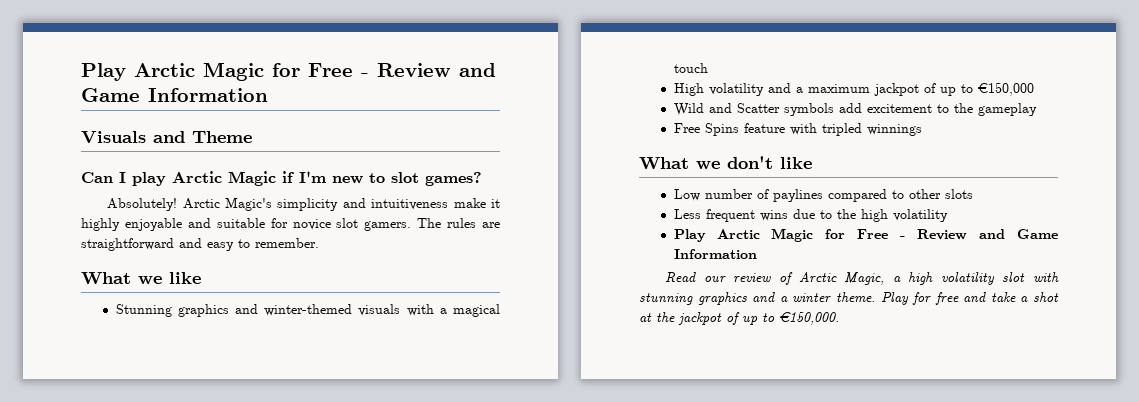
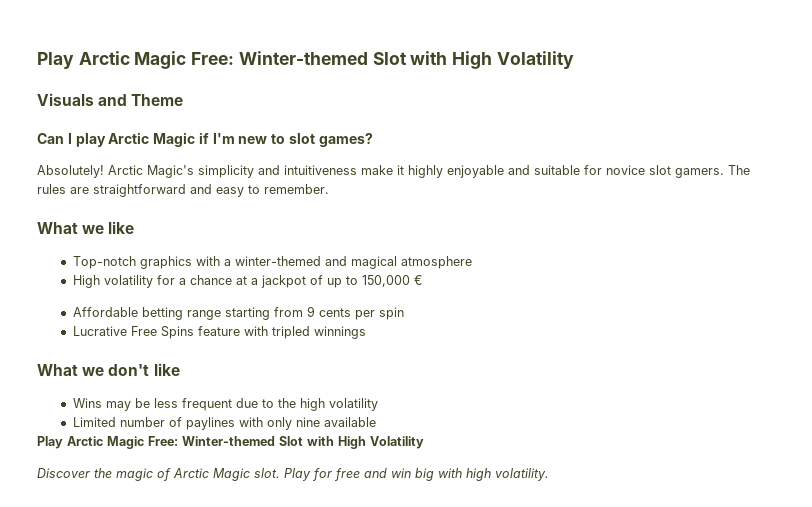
[81,62,496,81] [81,88,268,102] Play Arctic Magic for Free - Review and Game Information -> [37,51,574,69] Play Arctic Magic Free: Winter-themed Slot with High Volatility
[115,304,500,317] [673,63,708,73] [673,82,1034,96] [673,103,1037,116] Stunning graphics and winter-themed visuals with a magical touch // High volatility and a maximum jackpot of up to €150,000 // Wild and Scatter symbols add excitement to the gameplay // -> [72,256,472,269] [72,275,422,288] [72,306,404,320] [72,326,127,336] Top-notch graphics with a winter-themed and magical atmosphere // High volatility for a chance at a jackpot of up to 150,000 € // Affordable betting range starting from 9 cents per spin // Lucrative
[673,189,973,202] [673,209,788,222] Low number of paylines compared to other slots // Less frequent wins -> [72,398,232,411] Wins may be less frequent
[673,228,1058,242] [673,249,757,259] [665,272,1059,285] [639,292,1059,305] [639,312,839,325] Play Arctic Magic for Free - Review and Game Information // Read our review of Arctic Magic, a high volatility slot with stunning graphics and a winter theme. Play for free and take a shot at the jackpot of up to €150,000. -> [72,417,376,430] [37,436,424,449] [37,468,549,481] Limited number of paylines with only nine available // Play Arctic Magic Free: Winter-themed Slot with High Volatility // Discover the magic of Arctic Magic slot. Play for free and win big with high volatility.

